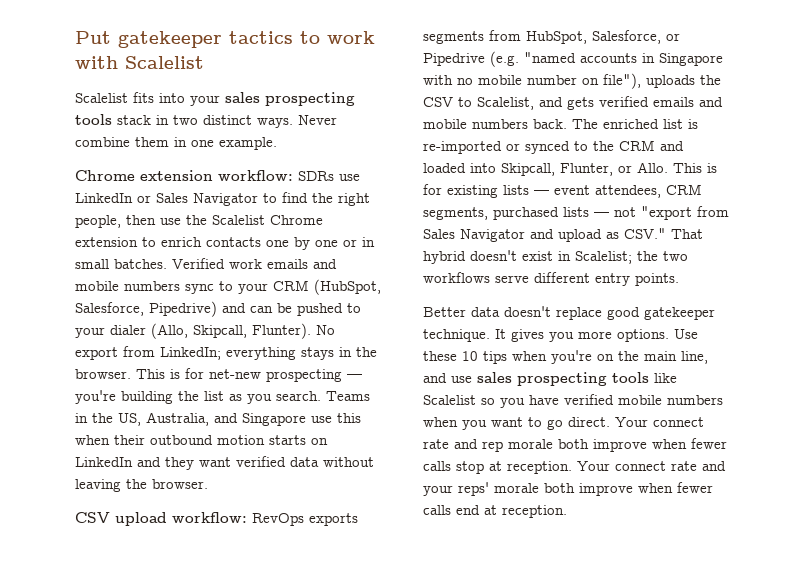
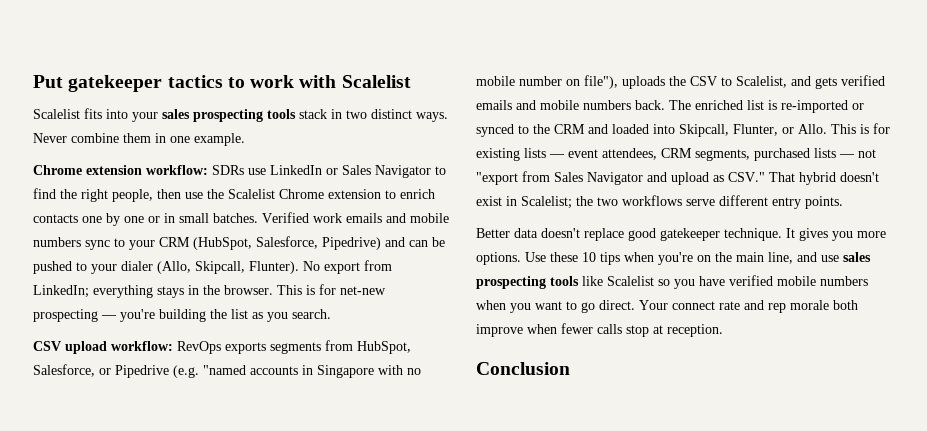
[326,391,370,401] [75,412,361,426] [75,435,328,445] [75,456,374,470] [75,479,208,492] Teams in the US, Australia, and Singapore use this when their outbound motion starts on LinkedIn and they want verified data without leaving the browser. -> (331, 314) none
[577,461,726,471] [423,482,713,496] [423,505,567,518] Your connect rate and your reps' morale both improve when fewer calls end at reception. -> [476,362,570,375] // Conclusion

